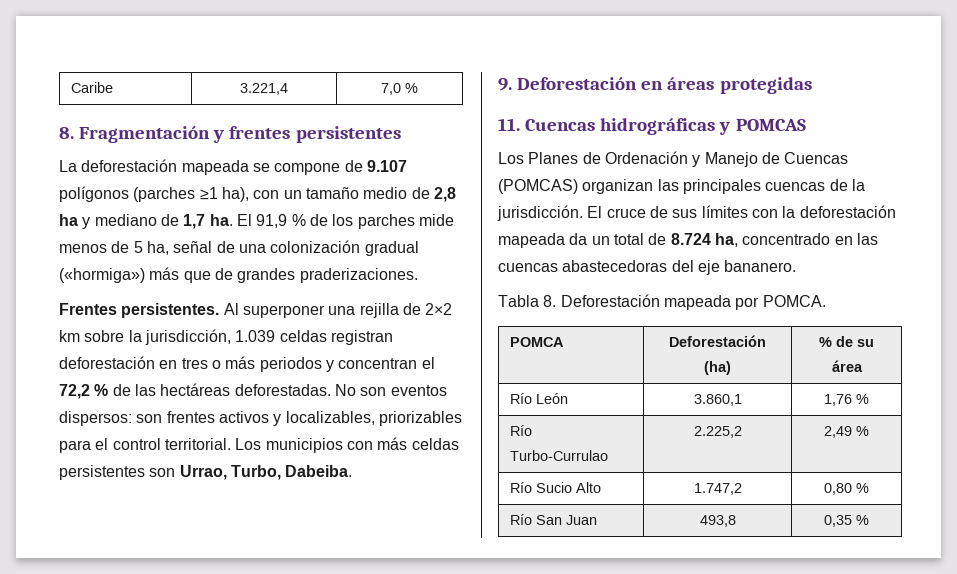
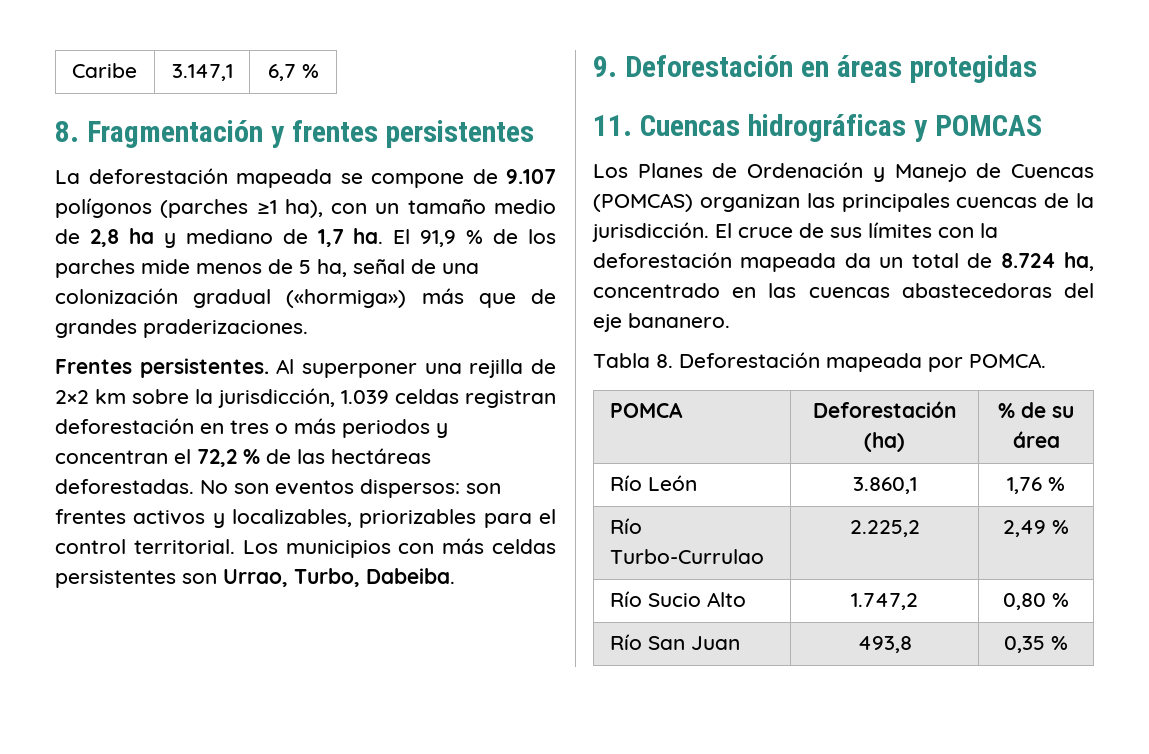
[240,83,288,95] [380,83,401,95] 3.221,4 | 7,0 -> [171,64,233,81] [267,64,296,81] 3.147,1 | 6,7

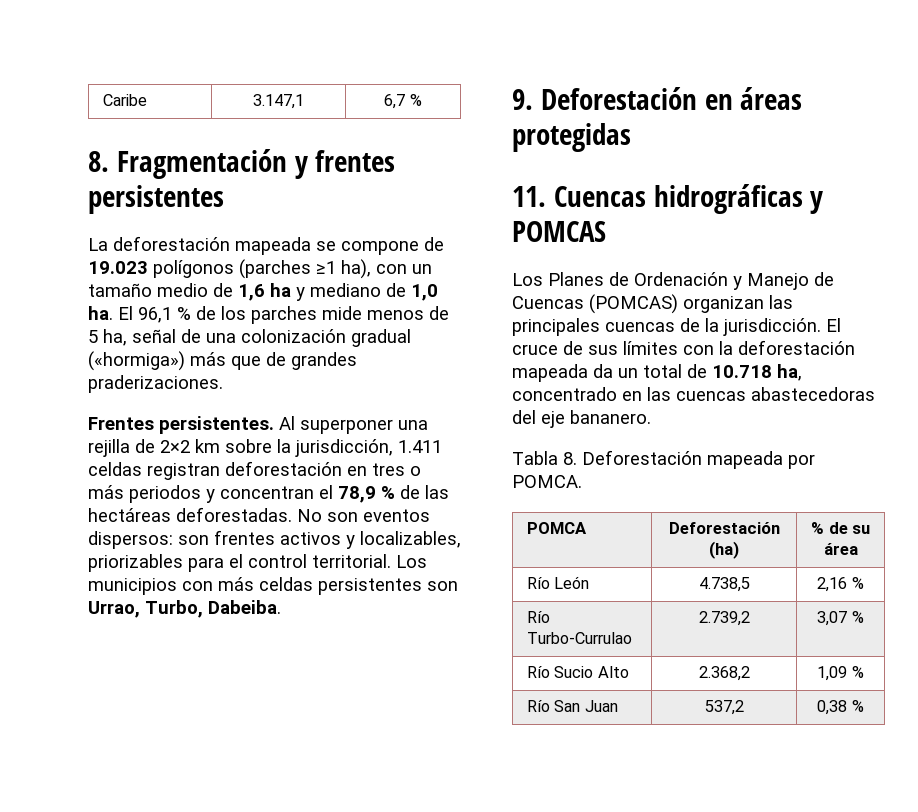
[506,169,556,184] 9.107 -> [88,261,148,274] 19.023
[89,229,119,247] 2,8 -> [238,284,265,301] 1,6
[317,229,344,247] 1,7 -> [411,284,438,301] 1,0
[420,230,457,247] 91,9 -> [138,307,172,323] 96,1
[341,390,389,404] 1.039 -> [398,440,442,453] 1.411
[197,449,237,467] 72,2 -> [338,486,376,503] 78,9
[1000,253,1056,268] 8.724 -> [712,365,772,378] 10.718
[852,477,917,494] [1007,477,1042,494] 3.860,1 | 1,76 -> [698,577,750,592] [817,577,848,592] 4.738,5 | 2,16
[849,520,920,537] [1003,520,1046,537] 2.225,2 | 2,49 -> [698,611,750,626] [817,611,848,626] 2.739,2 | 3,07
[851,593,918,610] [1003,593,1046,610] 1.747,2 | 0,80 -> [698,666,750,681] [817,666,848,681] 2.368,2 | 1,09
[857,636,912,653] [1004,636,1045,653] 493,8 | 0,35 -> [704,700,744,715] [817,700,848,715] 537,2 | 0,38

